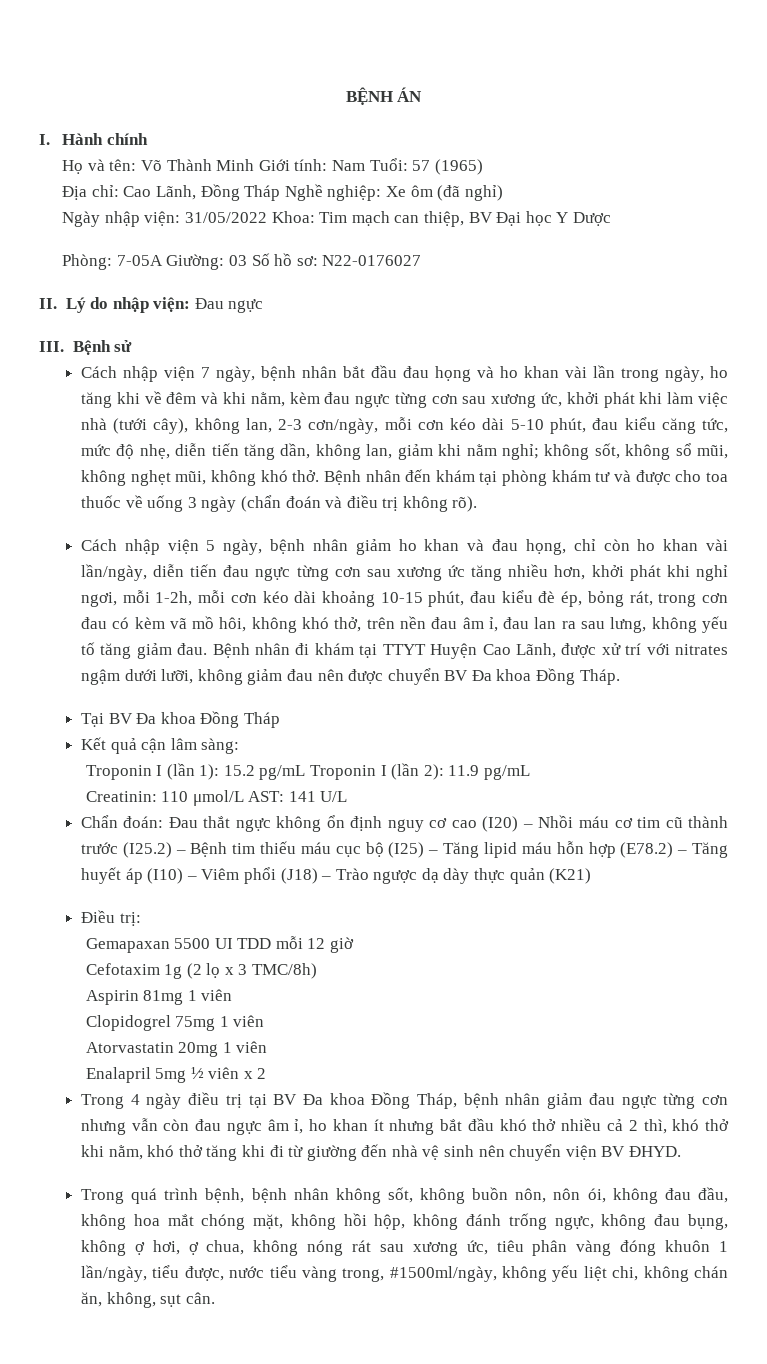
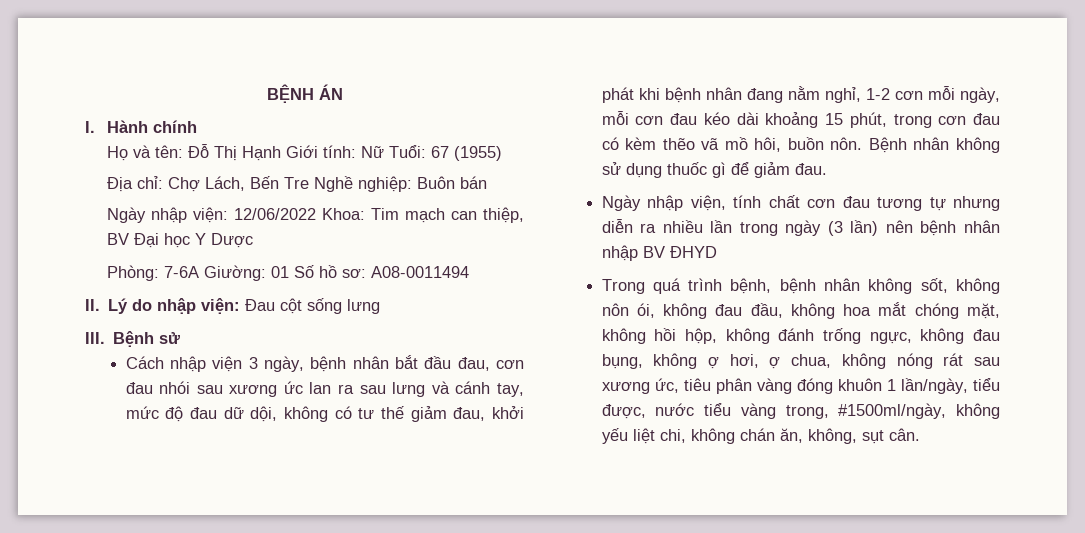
[141,158,483,175] [62,184,503,201] Võ Thành Minh Giới tính: Nam Tuổi: 57 (1965) // Địa chỉ: Cao Lãnh, Đồng Tháp Nghề nghiệp: Xe ôm (đã nghỉ) -> [188,144,503,161] [107,176,488,192] Đỗ Thị Hạnh Giới tính: Nữ Tuổi: 67 (1955) // Địa chỉ: Chợ Lách, Bến Tre Nghề nghiệp: Buôn bán
[185,212,268,223] 31/05/2022 -> [234,208,317,220] 12/06/2022
[116,254,248,270] 7-05A Giường: 03 -> [164,265,290,281] 7-6A Giường: 01
[322,255,422,266] N22-0176027 -> [371,266,470,278] A08-0011494
[228,299,264,313] ngực -> [280,298,381,314] cột sống lưng
[200,367,210,378] 7 -> [248,357,258,369] 3
[402,365,728,382] [80,391,728,408] [80,417,729,434] [80,443,728,460] [80,469,729,486] [80,495,478,512] [80,539,728,555] [80,564,729,581] [80,590,653,607] đau họng và ho khan vài lần trong ngày, ho tăng khi về đêm và khi nằm, kèm đau ngực từng cơn sau xương ức, khởi phát khi làm việc nhà (tưới cây), không lan, 2-3 cơn/ngày, mỗi cơn kéo dài 5-10 phút, đau kiểu căng tức, mức độ nhẹ, diễn tiến tăng dần, không lan, giảm khi nằm nghỉ; không sốt, không sổ mũi, không nghẹt mũi, không khó thở. Bệnh nhân đến khám tại phòng khám tư và được cho toa thuốc về uống 3 ngày (chẩn đoán và điều trị không rõ). // Cách nhập viện 5 ngày, bệnh nhân giảm ho khan và đau họng, chỉ còn ho khan vài lần/ngày, diễn tiến đau ngực từng cơn sau xương ức tăng nhiều hơn, khởi phát khi nghỉ ngơi, mỗi 1-2h, mỗi cơn kéo dài khoảng 10-15 phút, đau kiểu đè ép, bỏng rát, -> [457,357,524,371] [125,381,524,397] [125,406,525,422] [601,86,1000,103] [601,111,887,128] đau, cơn đau nhói sau xương ức lan ra sau lưng và cánh tay, mức độ đau dữ dội, không có tư thế giảm đau, khởi phát khi bệnh nhân đang nằm nghỉ, 1-2 cơn mỗi ngày, mỗi cơn đau kéo dài khoảng 15 phút,
(165, 623) none -> [662,138,695,150] thẽo
[251,616,728,633] [80,642,728,659] [80,668,620,685] [80,711,280,728] [80,737,240,754] [85,763,531,780] [85,790,348,806] [80,815,728,832] [80,841,728,858] [80,867,592,884] [80,910,141,926] [85,936,355,953] [85,963,318,979] [85,989,233,1005] [85,1015,265,1031] [85,1041,268,1057] [85,1067,267,1083] [80,1092,728,1109] [80,1118,729,1135] [80,1144,681,1161] không khó thở, trên nền đau âm ỉ, đau lan ra sau lưng, không yếu tố tăng giảm đau. Bệnh nhân đi khám tại TTYT Huyện Cao Lãnh, được xử trí với nitrates ngậm dưới lưỡi, không giảm đau nên được chuyển BV Đa khoa Đồng Tháp. // Tại BV Đa khoa Đồng Tháp // Kết quả cận lâm sàng: // Troponin I (lần 1): 15.2 pg/mL Troponin I (lần 2): 11.9 pg/mL // Creatinin: 110 μmol/L AST: 141 U/L // Chẩn đoán: Đau thắt ngực không ổn định nguy cơ cao (I20) – Nhồi máu cơ tim cũ thành trước (I25.2) – Bệnh tim thiếu máu cục bộ (I25) – Tăng lipid máu hỗn hợp (E78.2) – Tăng huyết áp (I10) – Viêm phổi (J18) – Trào ngược dạ dày thực quản (K21) // Điều trị: // Gemapaxan 5500 UI TDD mỗi 12 giờ // Cefotaxim 1g (2 lọ x 3 TMC/8h) // Aspirin 81mg 1 viên // Clopidogrel 75mg 1 viên // Atorvastatin 20mg 1 viên // Enalapril 5mg ½ viên x 2 // Trong 4 ngày điều trị tại BV Đa khoa Đồng Tháp, bệnh nhân giảm đau ngực từng cơn nhưng vẫn còn đau ngực âm ỉ, ho khan ít nhưng bắt đầu khó thở nhiều cả 2 thì, khó thở khi nằm, khó thở tăng khi đi từ giường đến nhà vệ sinh nên chuyển viện BV ĐHYD. -> [787,137,1000,153] [601,162,827,178] [601,195,1000,211] [601,219,1000,236] [601,245,717,261] buồn nôn. Bệnh nhân không sử dụng thuốc gì để giảm đau. // Ngày nhập viện, tính chất cơn đau tương tự nhưng diễn ra nhiều lần trong ngày (3 lần) nên bệnh nhân nhập BV ĐHYD
[472,1187,547,1203] buồn nôn, -> (1000, 286) none

